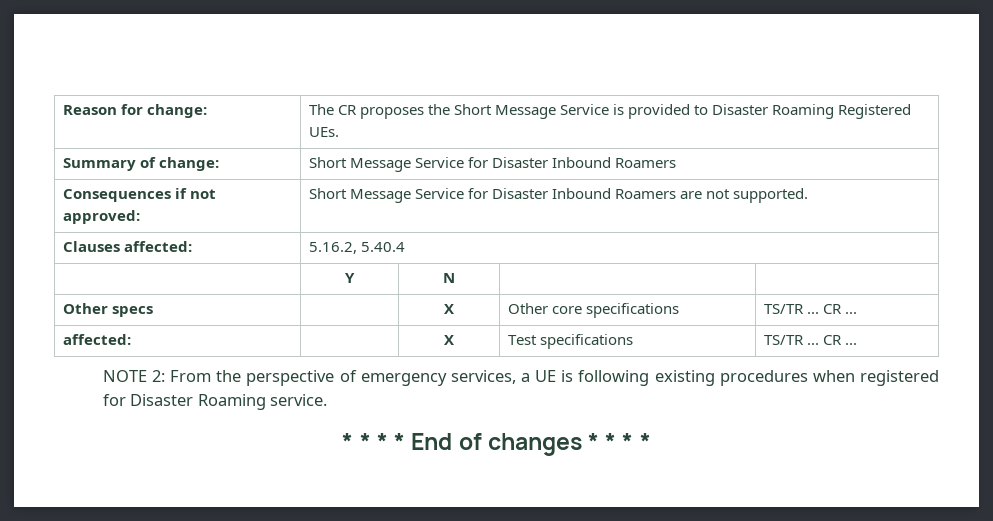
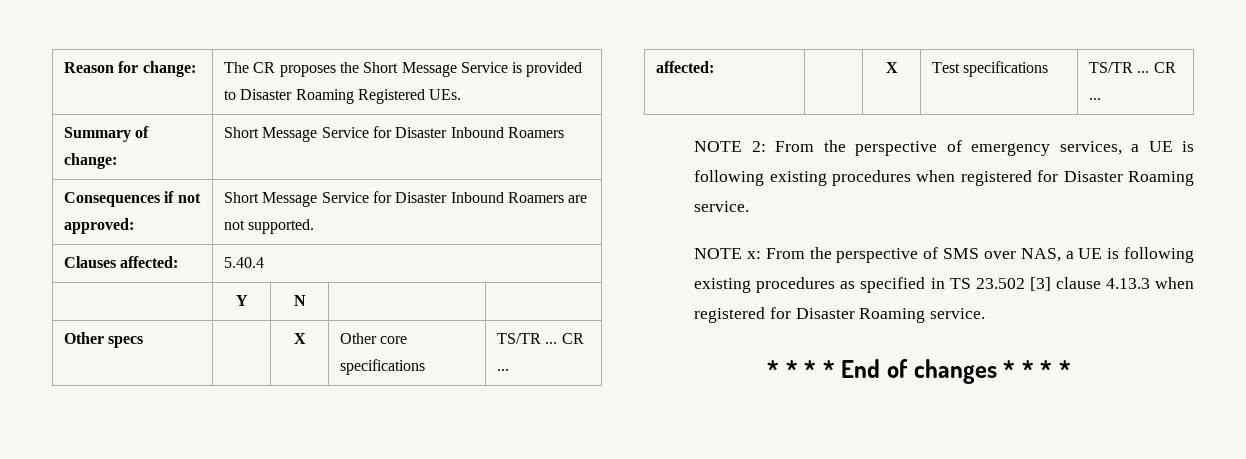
[308,242,357,254] 5.16.2, -> (179, 262) none
(328, 400) none -> [694,247,1195,263] [694,277,1194,293] [694,307,986,323] // NOTE x: From the perspective of SMS over NAS, a UE is following existing procedures as specified in TS 23.502 [3] clause 4.13.3 when registered for Disaster Roaming service.

